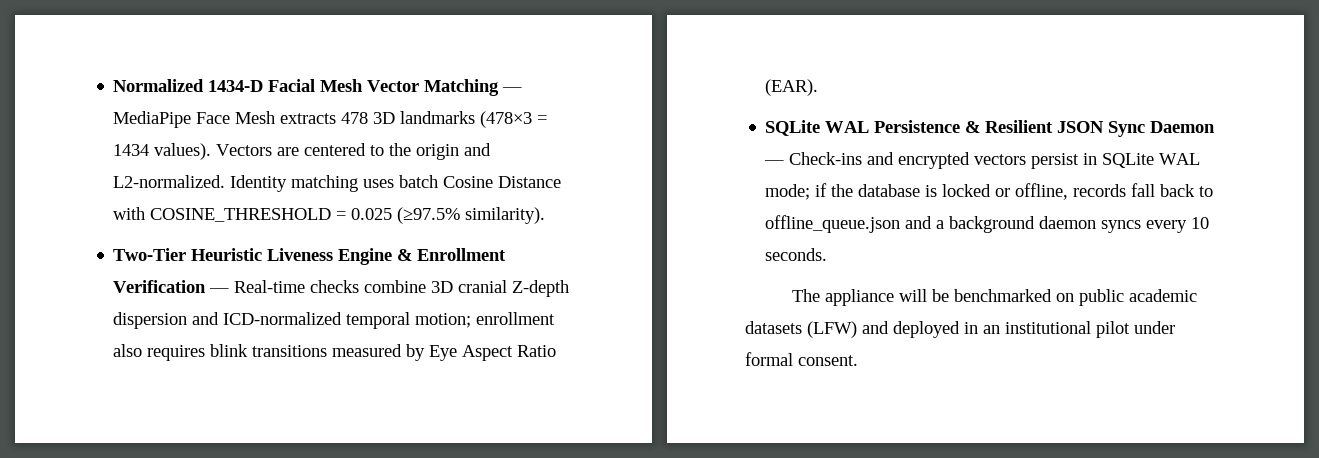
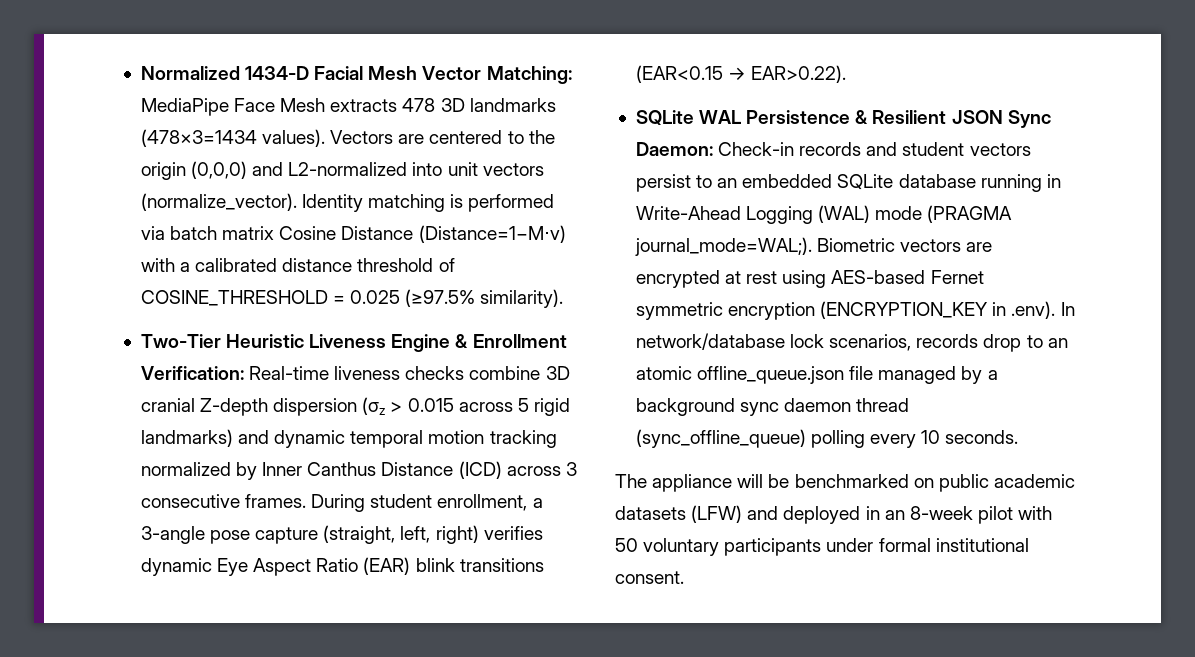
[424,79,523,96] Matching — -> [486,66,572,84] Matching:
[480,111,548,128] [113,144,150,156] (478×3 = 1434 -> [140,129,257,147] (478×3=1434
[464,143,492,156] [113,175,562,192] [113,207,146,220] and L2-normalized. Identity matching uses batch Cosine Distance with -> [191,161,544,179] [140,193,555,212] [140,225,566,243] [140,258,455,272] (0,0,0) and L2-normalized into unit vectors (normalize_vector). Identity matching is performed via batch matrix Cosine Distance (Distance=1−M⋅v) with a calibrated distance threshold of
[113,280,306,293] Verification — Real-time -> [140,366,401,380] Verification: Real-time liveness
[192,312,556,329] [113,344,557,361] [765,79,819,96] and ICD-normalized temporal motion; enrollment also requires blink transitions measured by Eye Aspect Ratio (EAR). -> [362,397,570,416] [140,429,557,448] [140,461,577,480] [140,494,543,512] [140,525,543,544] [140,557,544,576] [635,65,847,83] (σz > 0.015 across 5 rigid landmarks) and dynamic temporal motion tracking normalized by Inner Canthus Distance (ICD) across 3 consecutive frames. During student enrollment, a 3-angle pose capture (straight, left, right) verifies dynamic Eye Aspect Ratio (EAR) blink transitions (EAR<0.15 → EAR>0.22).
[1150,121,1216,133] [764,152,1201,169] [765,183,1214,200] [765,215,1142,233] Daemon — Check-ins and encrypted vectors persist in SQLite WAL mode; if the database is locked or offline, records fall back to offline_queue.json and a background daemon syncs -> [635,142,1031,156] [635,174,1061,192] [635,205,1013,224] [634,237,993,256] [635,270,984,288] [635,301,1075,320] [635,333,1068,352] [635,366,998,384] [635,398,910,416] [635,429,866,448] Daemon: Check-in records and student vectors persist to an embedded SQLite database running in Write-Ahead Logging (WAL) mode (PRAGMA journal_mode=WAL;). Biometric vectors are encrypted at rest using AES-based Fernet symmetric encryption (ENCRYPTION_KEY in .env). In network/database lock scenarios, records drop to an atomic offline_queue.json file managed by a background sync daemon thread (sync_offline_queue) polling
[1005,321,1130,338] institutional pilot -> [909,506,1053,524] [615,538,822,556] 8-week pilot with 50 voluntary participants
(793, 359) none -> [935,538,1029,552] institutional

